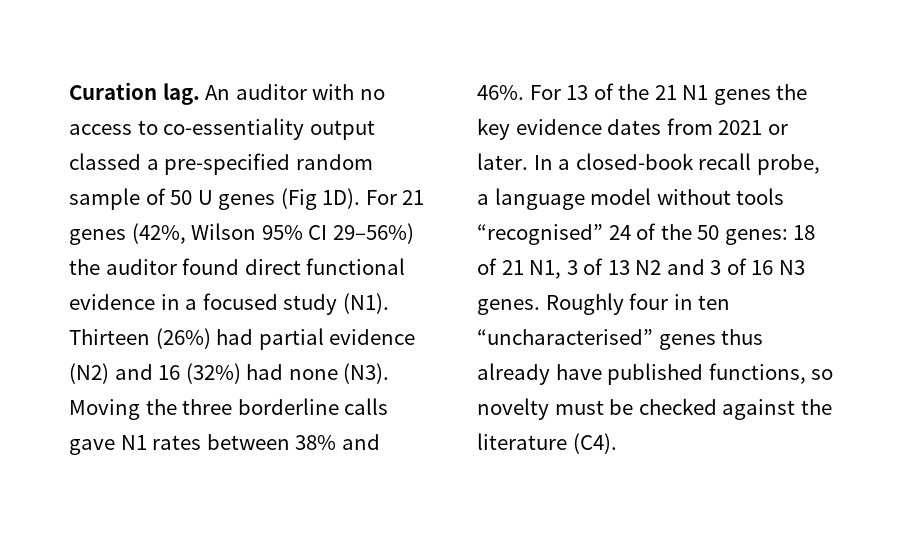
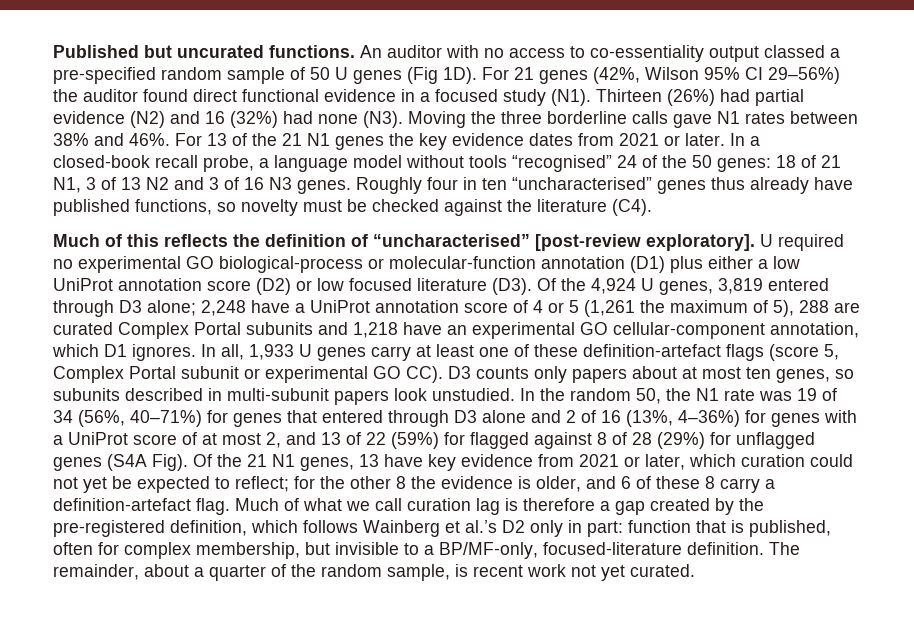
[69,82,200,105] Curation lag. -> [53,45,355,58] Published but uncurated functions.
(617, 443) none -> [53,234,844,251] [53,256,800,273] [53,278,829,295] [53,300,860,317] [53,322,859,339] [52,344,839,361] [53,366,854,383] [53,388,837,405] [53,410,857,427] [53,432,815,449] [53,454,853,471] [53,476,775,493] [53,498,764,515] [53,520,831,537] [53,542,800,559] [53,564,695,581] // Much of this reflects the definition of “uncharacterised” [post-review exploratory]. U required no experimental GO biological-process or molecular-function annotation (D1) plus either a low UniProt annotation score (D2) or low focused literature (D3). Of the 4,924 U genes, 3,819 entered through D3 alone; 2,248 have a UniProt annotation score of 4 or 5 (1,261 the maximum of 5), 288 are curated Complex Portal subunits and 1,218 have an experimental GO cellular-component annotation, which D1 ignores. In all, 1,933 U genes carry at least one of these definition-artefact flags (score 5, Complex Portal subunit or experimental GO CC). D3 counts only papers about at most ten genes, so subunits described in multi-subunit papers look unstudied. In the random 50, the N1 rate was 19 of 34 (56%, 40–71%) for genes that entered through D3 alone and 2 of 16 (13%, 4–36%) for genes with a UniProt score of at most 2, and 13 of 22 (59%) for flagged against 8 of 28 (29%) for unflagged genes (S4A Fig). Of the 21 N1 genes, 13 have key evidence from 2021 or later, which curation could not yet be expected to reflect; for the other 8 the evidence is older, and 6 of these 8 carry a definition-artefact flag. Much of what we call curation lag is therefore a gap created by the pre-registered definition, which follows Wainberg et al.’s D2 only in part: function that is published, often for complex membership, but invisible to a BP/MF-only, focused-literature definition. The remainder, about a quarter of the random sample, is recent work not yet curated.

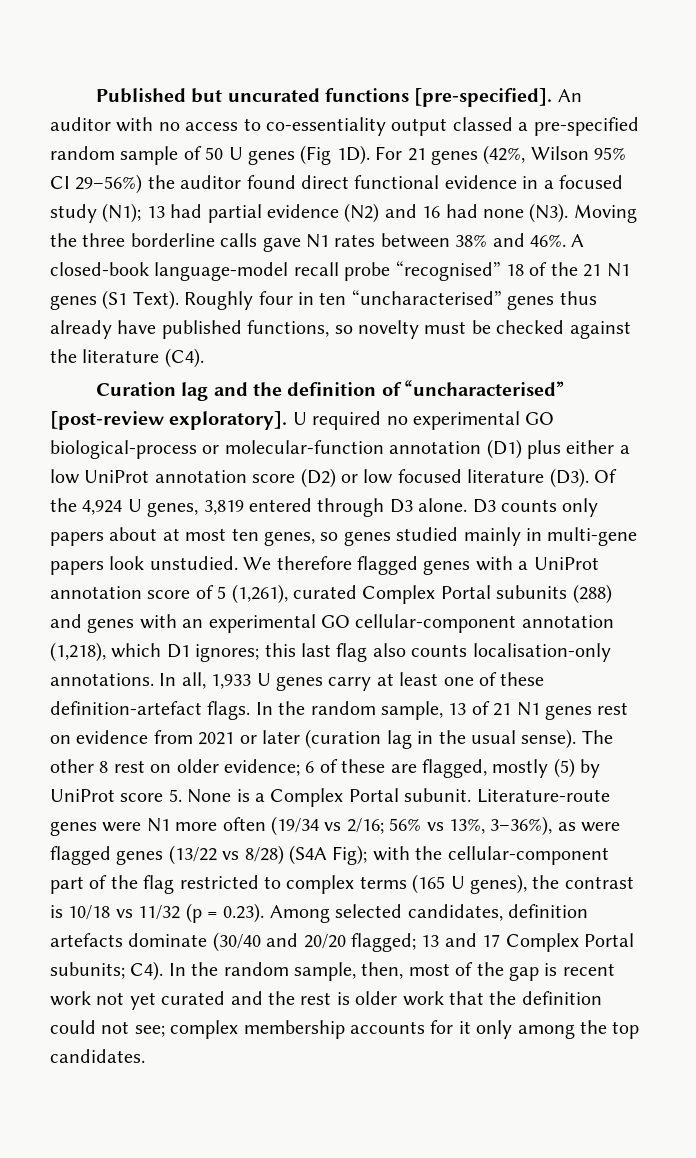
[269,45,355,58] functions. -> [324,88,553,107] functions [pre-specified].
[551,89,715,106] (N1). Thirteen (26%) -> [102,203,165,223] (N1); 13
[230,111,278,128] (32%) -> (441, 212) none
[175,133,227,146] For 13 -> [571,234,585,247] [50,261,524,281] A closed-book language-model recall probe “recognised” 18
[389,133,760,150] [53,155,841,172] [53,177,351,194] the key evidence dates from 2021 or later. In a closed-book recall probe, a language model without tools “recognised” 24 of the 50 genes: 18 of 21 N1, 3 of 13 N2 and 3 of 16 N3 genes. -> [102,290,179,310] (S1 Text).
[53,234,228,247] Much of this reflects -> [95,382,248,401] Curation lag and
[147,300,290,316] alone; 2,248 have -> [418,498,599,517] [50,527,638,546] [50,556,513,575] alone. D3 counts only papers about at most ten genes, so genes studied mainly in multi-gene papers look unstudied. We therefore flagged genes with
[533,300,860,317] [53,322,859,339] [52,344,196,361] 4 or 5 (1,261 the maximum of 5), 288 are curated Complex Portal subunits and 1,218 have an experimental GO cellular-component annotation, which D1 ignores. -> [217,584,612,604] [50,614,614,633] [50,642,611,662] [50,673,154,686] 5 (1,261), curated Complex Portal subunits (288) and genes with an experimental GO cellular-component annotation (1,218), which D1 ignores; this last flag also counts localisation-only annotations.
[726,344,839,361] [53,366,854,383] [53,388,837,405] [53,410,857,427] [53,432,815,449] [53,454,853,471] [53,476,775,493] [53,498,764,515] [53,520,831,537] [53,542,800,559] [53,564,450,581] flags (score 5, Complex Portal subunit or experimental GO CC). D3 counts only papers about at most ten genes, so subunits described in multi-subunit papers look unstudied. In the random 50, the N1 rate was 19 of 34 (56%, 40–71%) for genes that entered through D3 alone and 2 of 16 (13%, 4–36%) for genes with a UniProt score of at most 2, and 13 of 22 (59%) for flagged against 8 of 28 (29%) for unflagged genes (S4A Fig). Of the 21 N1 genes, 13 have key evidence from 2021 or later, which curation could not yet be expected to reflect; for the other 8 the evidence is older, and 6 of these 8 carry a definition-artefact flag. Much of what we call curation lag is therefore a gap created by the pre-registered definition, which follows Wainberg et al.’s D2 only in part: function that is published, often for complex membership, but invisible to a BP/MF-only, focused-literature definition. The remainder, about a quarter of the random sample, -> [207,701,629,720] [50,729,613,749] [50,758,601,778] [50,788,610,807] [50,816,621,836] [50,845,609,865] [50,874,634,894] [50,903,588,923] [50,932,634,952] [50,961,539,981] flags. In the random sample, 13 of 21 N1 genes rest on evidence from 2021 or later (curation lag in the usual sense). The other 8 rest on older evidence; 6 of these are flagged, mostly (5) by UniProt score 5. None is a Complex Portal subunit. Literature-route genes were N1 more often (19/34 vs 2/16; 56% vs 13%, 3–36%), as were flagged genes (13/22 vs 8/28) (S4A Fig); with the cellular-component part of the flag restricted to complex terms (165 U genes), the contrast is 10/18 vs 11/32 (p = 0.23). Among selected candidates, definition artefacts dominate (30/40 and 20/20 flagged; 13 and 17 Complex Portal subunits; C4). In the random sample, then, most of the gap
[630,564,695,577] curated. -> [161,991,602,1006] [50,1020,640,1039] [50,1049,145,1063] curated and the rest is older work that the definition could not see; complex membership accounts for it only among the top candidates.

